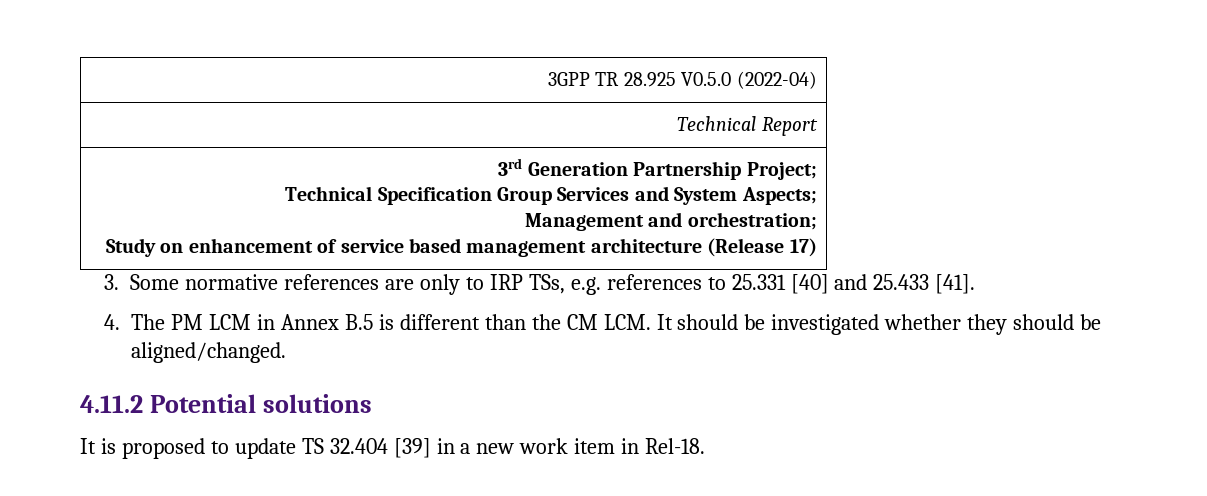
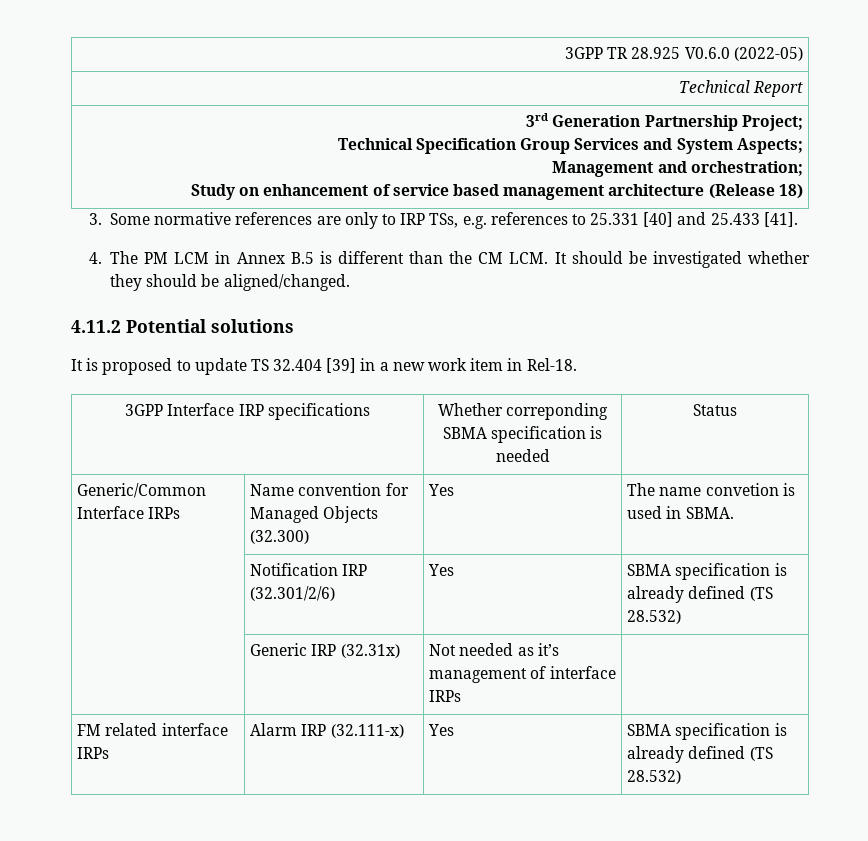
[681,71,817,89] V0.5.0 (2022-04) -> [684,47,803,61] V0.6.0 (2022-05)
[789,238,817,257] 17) -> [778,184,803,199] 18)
(706, 446) none -> [125,403,370,420] [437,403,609,420] [442,426,603,443] [495,449,550,462] [693,404,737,416] [77,483,207,498] [77,506,181,519] [250,483,409,496] [250,506,379,523] [250,530,310,544] [428,484,455,496] [627,483,795,496] [627,506,734,519] [250,563,368,576] [250,586,336,601] [428,564,455,576] [627,563,787,580] [627,586,773,603] [627,610,682,624] [250,643,400,658] [429,643,559,656] [429,666,616,683] [429,690,462,702] [77,723,228,736] [77,747,110,759] [250,723,404,738] [428,724,455,736] [627,723,787,740] [627,746,773,763] [627,770,682,784] // 3GPP Interface IRP specifications | Whether correponding SBMA specification is needed | Status // Generic/Common Interface IRPs | Name convention for Managed Objects (32.300) | Yes | The name convetion is used in SBMA. // | Notification IRP (32.301/2/6) | Yes | SBMA specification is already defined (TS 28.532) // | Generic IRP (32.31x) | Not needed as it’s management of interface IRPs | // FM related interface IRPs | Alarm IRP (32.111-x) | Yes | SBMA specification is already defined (TS 28.532)

